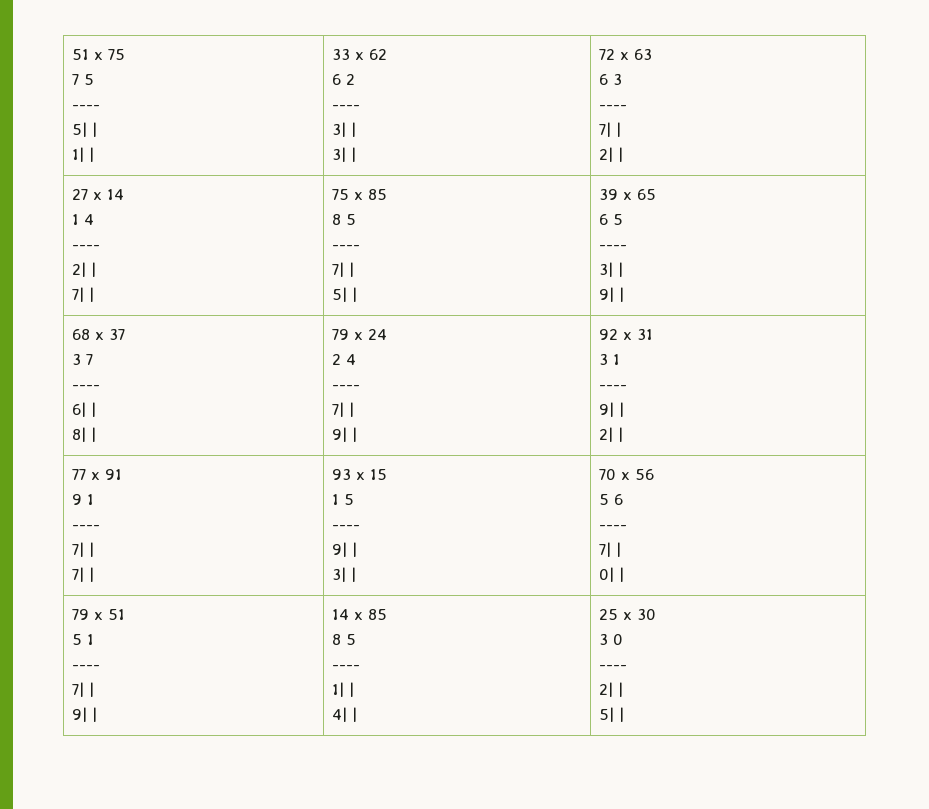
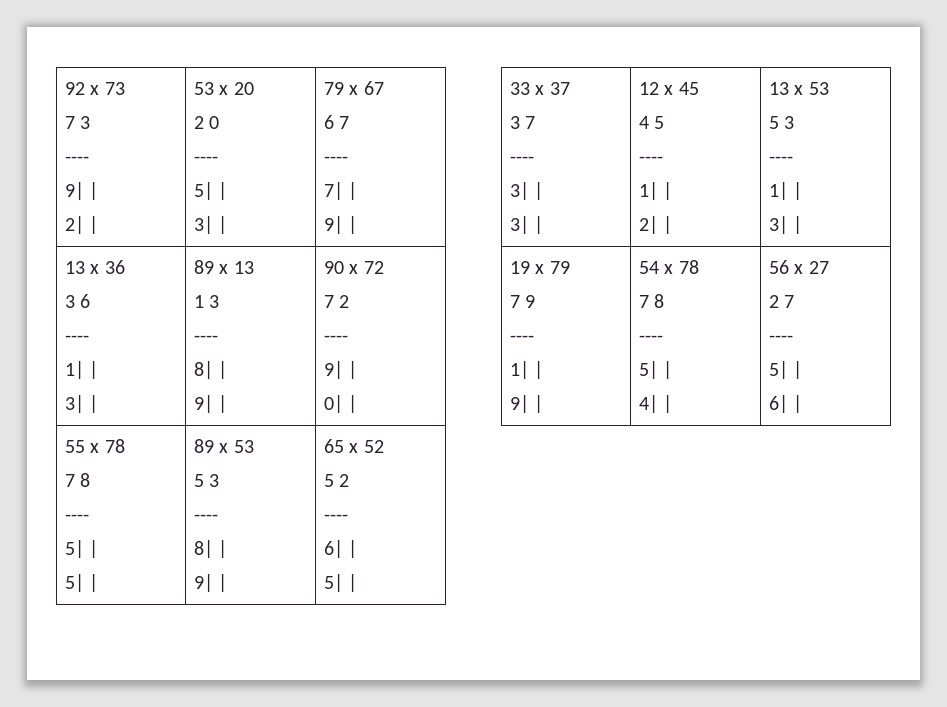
[72,49,126,60] [72,74,95,85] [72,105,101,110] [72,122,98,137] [72,147,95,162] [332,49,388,60] [332,74,356,85] 51 x 75 // 7 5 // ---- // 5| | // 1| | | 33 x 62 // 6 2 -> [65,82,125,95] [65,116,91,129] [65,156,90,163] [65,182,99,200] [65,216,99,234] [194,82,254,95] [194,116,220,129] [194,156,219,163] [194,182,228,200] [194,216,228,234] [324,81,384,95] [324,115,350,129] [324,156,349,163] [324,182,358,200] [324,216,358,234] [65,260,125,274] [65,294,91,308] [65,335,90,342] [65,361,99,379] [65,395,99,413] [194,260,254,274] [194,295,220,308] [194,335,219,342] [194,361,228,379] [194,395,228,413] [324,261,384,274] [324,295,350,308] [324,335,349,342] [324,361,358,379] [324,395,358,413] [65,439,125,453] [65,473,91,487] [65,514,90,521] [65,540,99,558] [65,574,99,592] [194,439,254,453] [194,474,220,487] [194,514,219,521] [194,540,228,558] [194,574,228,592] [324,439,384,453] [324,474,350,487] [324,514,349,521] [324,540,358,558] [324,574,358,592] [510,82,570,95] [510,116,536,129] 92 x 73 // 7 3 // ---- // 9| | // 2| | | 53 x 20 // 2 0 // ---- // 5| | // 3| | | 79 x 67 // 6 7 // ---- // 7| | // 9| | // 13 x 36 // 3 6 // ---- // 1| | // 3| | | 89 x 13 // 1 3 // ---- // 8| | // 9| | | 90 x 72 // 7 2 // ---- // 9| | // 0| | // 55 x 78 // 7 8 // ---- // 5| | // 5| | | 89 x 53 // 5 3 // ---- // 8| | // 9| | | 65 x 52 // 5 2 // ---- // 6| | // 5| | // 33 x 37 // 3 7
[599,49,653,60] [599,74,623,85] [599,105,628,110] [599,122,622,137] [599,147,624,162] [72,189,125,200] [72,214,95,225] [72,245,101,250] [72,262,97,277] [72,287,95,302] [332,189,388,200] [332,214,357,225] [332,245,361,250] [332,262,355,277] [332,287,358,302] [599,189,657,200] [599,214,624,225] [599,245,628,250] [599,262,624,277] [599,287,625,302] [72,329,126,340] [72,354,94,365] [72,385,101,390] [72,402,97,417] [72,427,97,442] [332,329,388,340] [332,354,357,365] [332,385,361,390] [332,402,355,417] [332,427,358,442] [599,329,654,340] [599,354,621,365] [599,385,628,390] [599,402,625,417] [599,427,624,442] [72,469,123,480] [72,494,95,505] [72,525,101,530] [72,542,95,557] [72,567,95,582] [332,469,388,480] [332,494,355,505] [332,525,361,530] [332,542,358,557] [332,567,357,582] [599,469,655,480] [599,494,624,505] [599,525,628,530] [599,542,622,557] [599,567,625,582] [72,609,126,620] [72,634,95,645] [72,665,101,670] [72,682,95,697] [72,707,98,722] [332,609,388,620] [332,634,357,645] [332,665,361,670] [332,682,355,697] [332,707,358,722] [599,609,657,620] [599,634,624,645] [599,665,628,670] [599,682,624,697] [599,707,615,722] 72 x 63 // 6 3 // ---- // 7| | // 2| | // 27 x 14 // 1 4 // ---- // 2| | // 7| | | 75 x 85 // 8 5 // ---- // 7| | // 5| | | 39 x 65 // 6 5 // ---- // 3| | // 9| | // 68 x 37 // 3 7 // ---- // 6| | // 8| | | 79 x 24 // 2 4 // ---- // 7| | // 9| | | 92 x 31 // 3 1 // ---- // 9| | // 2| | // 77 x 91 // 9 1 // ---- // 7| | // 7| | | 93 x 15 // 1 5 // ---- // 9| | // 3| | | 70 x 56 // 5 6 // ---- // 7| | // 0| | // 79 x 51 // 5 1 // ---- // 7| | // 9| | | 14 x 85 // 8 5 // ---- // 1| | // 4| | | 25 x 30 // 3 0 // ---- // 2| | // 5| -> [639,82,699,95] [639,116,665,129] [639,156,664,163] [639,182,673,200] [639,216,673,234] [769,82,829,95] [769,116,795,129] [769,156,794,163] [769,182,803,200] [769,216,803,234] [510,261,570,274] [510,295,536,308] [510,335,535,342] [510,361,544,379] [510,395,544,413] [639,260,699,274] [639,294,665,308] [639,335,664,342] [639,361,673,379] [639,395,673,413] [769,260,829,274] [769,295,795,308] [769,335,794,342] [769,361,803,379] [769,395,789,413] 12 x 45 // 4 5 // ---- // 1| | // 2| | | 13 x 53 // 5 3 // ---- // 1| | // 3| | // 19 x 79 // 7 9 // ---- // 1| | // 9| | | 54 x 78 // 7 8 // ---- // 5| | // 4| | | 56 x 27 // 2 7 // ---- // 5| | // 6|

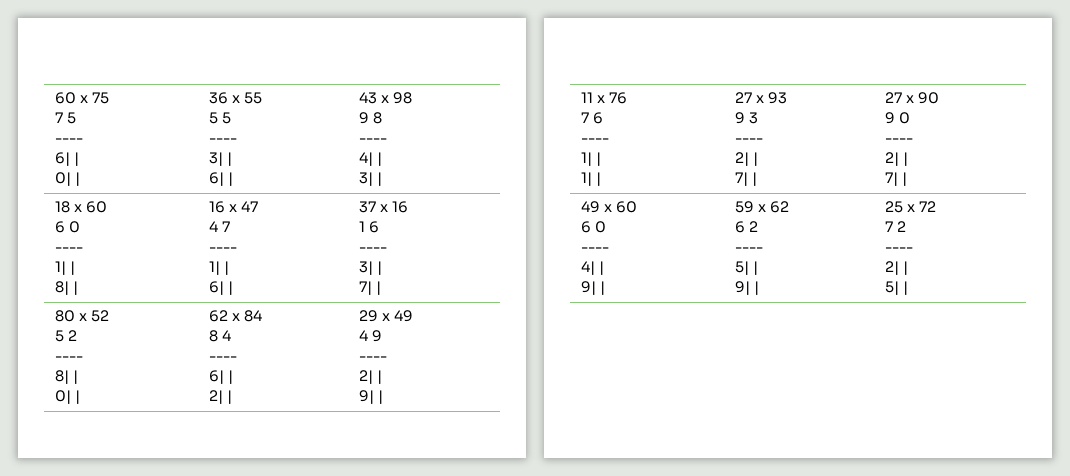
[65,82,125,95] [65,116,91,129] [65,156,90,163] [65,182,99,200] [65,216,99,234] [194,82,254,95] [194,116,220,129] [194,156,219,163] [194,182,228,200] [194,216,228,234] [324,81,384,95] [324,115,350,129] [324,156,349,163] [324,182,344,200] 92 x 73 // 7 3 // ---- // 9| | // 2| | | 53 x 20 // 2 0 // ---- // 5| | // 3| | | 79 x 67 // 6 7 // ---- // 7| -> [55,92,109,104] [55,112,77,124] [55,138,84,143] [55,152,80,166] [55,172,81,186] [209,92,262,104] [209,112,232,124] [209,138,238,143] [209,152,233,166] [209,172,234,186] [359,92,412,104] [359,112,383,124] [359,138,388,143] [359,152,383,166] [359,172,383,186] [55,201,107,213] [55,221,81,233] [55,247,84,252] [55,261,76,275] [55,281,79,295] [209,201,258,213] [209,221,231,232] [209,247,238,252] [209,261,230,275] [209,281,234,295] [359,201,408,213] [359,221,380,233] [359,247,388,252] [359,261,383,275] [359,281,382,295] [55,310,109,322] [55,330,78,342] [55,356,84,361] [55,370,79,384] [55,390,81,404] [209,310,262,322] [209,330,232,342] [209,356,238,361] [209,370,234,384] [209,390,233,404] [359,310,413,322] [359,330,383,342] [359,356,388,361] [359,370,374,384] 60 x 75 // 7 5 // ---- // 6| | // 0| | | 36 x 55 // 5 5 // ---- // 3| | // 6| | | 43 x 98 // 9 8 // ---- // 4| | // 3| | // 18 x 60 // 6 0 // ---- // 1| | // 8| | | 16 x 47 // 4 7 // ---- // 1| | // 6| | | 37 x 16 // 1 6 // ---- // 3| | // 7| | // 80 x 52 // 5 2 // ---- // 8| | // 0| | | 62 x 84 // 8 4 // ---- // 6| | // 2| | | 29 x 49 // 4 9 // ---- // 2|
[65,260,125,274] [65,295,76,308] 13 x 36 // 3 -> [581,92,627,104] [581,112,590,123] 11 x 76 // 7
[65,395,99,413] [194,260,254,274] [194,295,220,308] [194,335,219,342] [194,361,228,379] [194,395,228,413] [324,261,345,274] 3| | | 89 x 13 // 1 3 // ---- // 8| | // 9| | | 90 -> [581,172,602,186] [735,92,787,104] [735,112,759,124] [735,138,764,143] [735,152,759,166] [735,172,758,186] [885,92,939,104] [885,112,911,124] [885,138,914,143] [885,152,909,166] [885,172,908,186] [581,201,637,213] [581,221,607,233] [581,247,610,252] [581,261,605,275] [581,281,606,295] [735,201,789,213] [735,221,759,233] [735,247,764,252] [735,261,759,275] [735,281,760,295] [885,201,904,213] 1| | | 27 x 93 // 9 3 // ---- // 2| | // 7| | | 27 x 90 // 9 0 // ---- // 2| | // 7| | // 49 x 60 // 6 0 // ---- // 4| | // 9| | | 59 x 62 // 6 2 // ---- // 5| | // 9| | | 25
[324,361,358,379] [324,395,358,413] [65,439,125,453] [65,473,91,487] [65,514,90,521] [65,540,99,558] [65,574,99,592] [194,439,254,453] [194,474,220,487] [194,514,219,521] [194,540,228,558] [194,574,228,592] [324,439,384,453] [324,474,350,487] [324,514,349,521] [324,540,358,558] [324,574,358,592] [510,82,570,95] [510,116,536,129] [510,156,535,163] [510,182,544,200] [510,216,544,234] [639,82,699,95] [639,116,665,129] [639,156,664,163] [639,182,673,200] [639,216,673,234] [769,82,829,95] [769,116,795,129] [769,156,794,163] [769,182,803,200] [769,216,803,234] [510,261,570,274] [510,295,536,308] [510,335,535,342] [510,361,544,379] [510,395,544,413] [639,260,699,274] [639,294,665,308] [639,335,664,342] [639,361,673,379] [639,395,673,413] [769,260,829,274] [769,295,795,308] [769,335,794,342] [769,361,803,379] [769,395,789,413] 9| | // 0| | // 55 x 78 // 7 8 // ---- // 5| | // 5| | | 89 x 53 // 5 3 // ---- // 8| | // 9| | | 65 x 52 // 5 2 // ---- // 6| | // 5| | // 33 x 37 // 3 7 // ---- // 3| | // 3| | | 12 x 45 // 4 5 // ---- // 1| | // 2| | | 13 x 53 // 5 3 // ---- // 1| | // 3| | // 19 x 79 // 7 9 // ---- // 1| | // 9| | | 54 x 78 // 7 8 // ---- // 5| | // 4| | | 56 x 27 // 2 7 // ---- // 5| | // 6| -> [885,261,909,275] [885,281,900,295] 2| | // 5|

